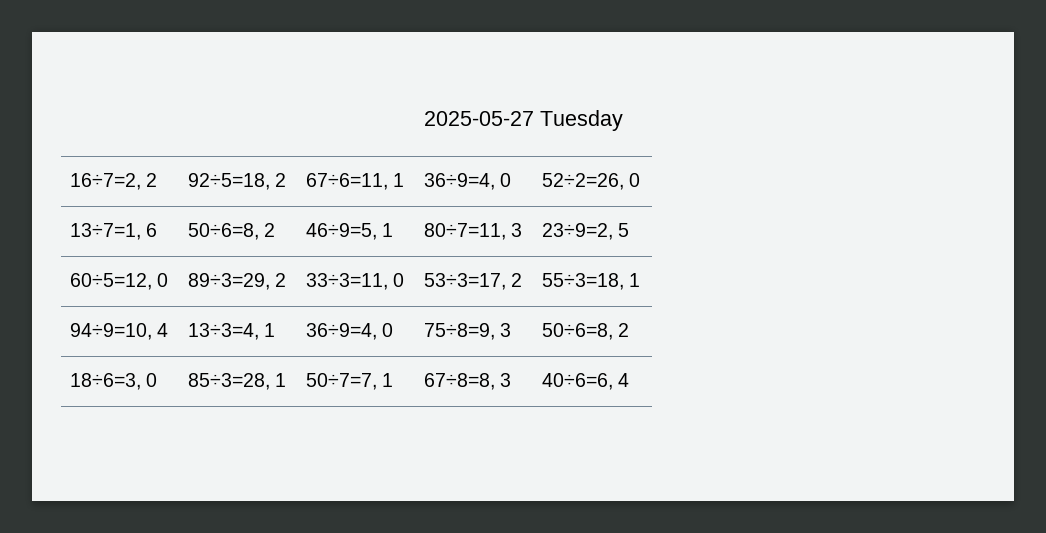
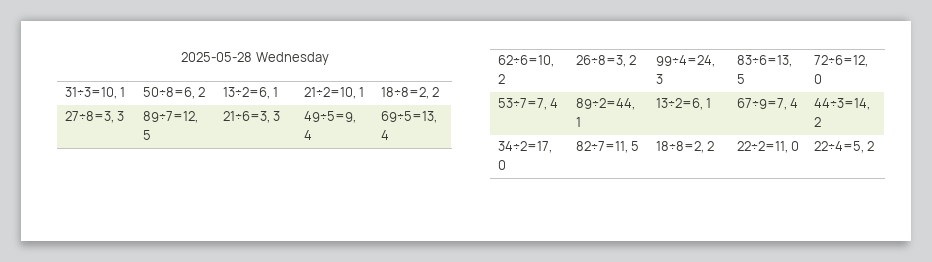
[423,110,623,131] [69,173,157,190] [187,173,286,190] [305,173,404,190] [423,173,511,190] [541,173,640,190] [69,223,157,240] [187,223,275,240] [305,223,393,240] [423,223,522,240] [541,223,629,240] [69,273,168,290] [187,273,286,290] [305,273,404,290] [423,273,522,290] [541,273,640,290] [69,323,168,340] [187,323,275,340] [305,323,393,340] [423,323,511,340] [541,323,629,340] [69,373,157,390] [187,373,286,390] [305,373,393,390] [423,373,511,390] [541,373,629,390] 2025-05-27 Tuesday // 16÷7=2, 2 | 92÷5=18, 2 | 67÷6=11, 1 | 36÷9=4, 0 | 52÷2=26, 0 // 13÷7=1, 6 | 50÷6=8, 2 | 46÷9=5, 1 | 80÷7=11, 3 | 23÷9=2, 5 // 60÷5=12, 0 | 89÷3=29, 2 | 33÷3=11, 0 | 53÷3=17, 2 | 55÷3=18, 1 // 94÷9=10, 4 | 13÷3=4, 1 | 36÷9=4, 0 | 75÷8=9, 3 | 50÷6=8, 2 // 18÷6=3, 0 | 85÷3=28, 1 | 50÷7=7, 1 | 67÷8=8, 3 | 40÷6=6, 4 -> [181,52,329,65] [64,87,126,99] [142,87,206,99] [222,87,279,99] [303,87,365,99] [380,87,440,99] [64,111,125,123] [142,111,198,123] [142,130,151,140] [222,111,281,123] [303,111,356,123] [303,130,312,140] [380,111,437,123] [380,130,389,140] [497,55,554,67] [497,74,505,84] [575,55,637,67] [655,55,715,67] [655,74,663,84] [736,55,792,67] [736,74,745,84] [813,55,868,67] [813,74,822,84] [497,98,559,110] [575,98,635,110] [575,117,581,127] [655,98,712,110] [736,98,799,110] [813,98,870,110] [813,117,821,127] [497,141,552,153] [497,160,506,170] [575,141,640,153] [655,141,715,153] [736,141,800,153] [813,141,875,153] 2025-05-28 Wednesday // 31÷3=10, 1 | 50÷8=6, 2 | 13÷2=6, 1 | 21÷2=10, 1 | 18÷8=2, 2 // 27÷8=3, 3 | 89÷7=12, 5 | 21÷6=3, 3 | 49÷5=9, 4 | 69÷5=13, 4 // 62÷6=10, 2 | 26÷8=3, 2 | 99÷4=24, 3 | 83÷6=13, 5 | 72÷6=12, 0 // 53÷7=7, 4 | 89÷2=44, 1 | 13÷2=6, 1 | 67÷9=7, 4 | 44÷3=14, 2 // 34÷2=17, 0 | 82÷7=11, 5 | 18÷8=2, 2 | 22÷2=11, 0 | 22÷4=5, 2

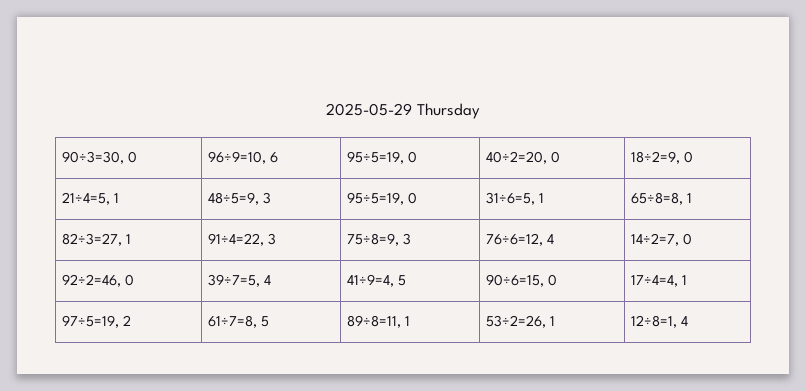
[181,52,329,65] [64,87,126,99] [142,87,206,99] [222,87,279,99] [303,87,365,99] [380,87,440,99] [64,111,125,123] [142,111,198,123] [142,130,151,140] [222,111,281,123] [303,111,356,123] [303,130,312,140] [380,111,437,123] [380,130,389,140] [497,55,554,67] [497,74,505,84] [575,55,637,67] [655,55,715,67] [655,74,663,84] [736,55,792,67] [736,74,745,84] [813,55,868,67] [813,74,822,84] [497,98,559,110] [575,98,635,110] [575,117,581,127] [655,98,712,110] [736,98,799,110] [813,98,870,110] [813,117,821,127] [497,141,552,153] [497,160,506,170] [575,141,640,153] [655,141,715,153] [736,141,800,153] [813,141,875,153] 2025-05-28 Wednesday // 31÷3=10, 1 | 50÷8=6, 2 | 13÷2=6, 1 | 21÷2=10, 1 | 18÷8=2, 2 // 27÷8=3, 3 | 89÷7=12, 5 | 21÷6=3, 3 | 49÷5=9, 4 | 69÷5=13, 4 // 62÷6=10, 2 | 26÷8=3, 2 | 99÷4=24, 3 | 83÷6=13, 5 | 72÷6=12, 0 // 53÷7=7, 4 | 89÷2=44, 1 | 13÷2=6, 1 | 67÷9=7, 4 | 44÷3=14, 2 // 34÷2=17, 0 | 82÷7=11, 5 | 18÷8=2, 2 | 22÷2=11, 0 | 22÷4=5, 2 -> [326,103,480,119] [62,151,138,164] [208,151,279,164] [347,151,418,164] [486,151,561,164] [631,151,694,164] [62,192,120,205] [208,192,272,205] [347,192,418,205] [486,192,545,205] [631,192,693,205] [62,233,132,246] [208,233,277,246] [347,233,412,246] [486,233,555,246] [631,233,693,246] [62,274,135,287] [208,274,272,287] [347,274,407,287] [486,274,558,287] [631,275,688,287] [62,315,132,328] [208,315,270,328] [347,315,411,328] [486,315,556,328] [631,315,689,328] 2025-05-29 Thursday // 90÷3=30, 0 | 96÷9=10, 6 | 95÷5=19, 0 | 40÷2=20, 0 | 18÷2=9, 0 // 21÷4=5, 1 | 48÷5=9, 3 | 95÷5=19, 0 | 31÷6=5, 1 | 65÷8=8, 1 // 82÷3=27, 1 | 91÷4=22, 3 | 75÷8=9, 3 | 76÷6=12, 4 | 14÷2=7, 0 // 92÷2=46, 0 | 39÷7=5, 4 | 41÷9=4, 5 | 90÷6=15, 0 | 17÷4=4, 1 // 97÷5=19, 2 | 61÷7=8, 5 | 89÷8=11, 1 | 53÷2=26, 1 | 12÷8=1, 4

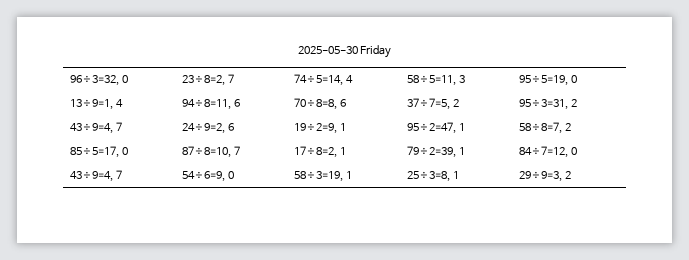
[326,103,480,119] [62,151,138,164] [208,151,279,164] [347,151,418,164] [486,151,561,164] [631,151,694,164] [62,192,120,205] [208,192,272,205] [347,192,418,205] [486,192,545,205] [631,192,693,205] [62,233,132,246] [208,233,277,246] [347,233,412,246] [486,233,555,246] [631,233,693,246] [62,274,135,287] [208,274,272,287] [347,274,407,287] [486,274,558,287] [631,275,688,287] [62,315,132,328] [208,315,270,328] [347,315,411,328] [486,315,556,328] [631,315,689,328] 2025-05-29 Thursday // 90÷3=30, 0 | 96÷9=10, 6 | 95÷5=19, 0 | 40÷2=20, 0 | 18÷2=9, 0 // 21÷4=5, 1 | 48÷5=9, 3 | 95÷5=19, 0 | 31÷6=5, 1 | 65÷8=8, 1 // 82÷3=27, 1 | 91÷4=22, 3 | 75÷8=9, 3 | 76÷6=12, 4 | 14÷2=7, 0 // 92÷2=46, 0 | 39÷7=5, 4 | 41÷9=4, 5 | 90÷6=15, 0 | 17÷4=4, 1 // 97÷5=19, 2 | 61÷7=8, 5 | 89÷8=11, 1 | 53÷2=26, 1 | 12÷8=1, 4 -> [297,45,392,58] [70,75,129,85] [182,74,235,85] [294,74,354,85] [407,75,466,85] [519,75,578,85] [70,99,124,109] [182,99,241,109] [294,98,347,109] [407,98,460,109] [519,99,578,109] [70,122,123,133] [182,123,235,133] [294,123,347,133] [407,122,466,133] [519,122,572,133] [70,146,129,157] [182,146,241,157] [294,146,347,157] [407,146,466,157] [519,146,578,157] [70,170,123,181] [182,171,235,181] [294,171,353,181] [407,171,460,181] [519,171,572,181] 2025-05-30 Friday // 96÷3=32, 0 | 23÷8=2, 7 | 74÷5=14, 4 | 58÷5=11, 3 | 95÷5=19, 0 // 13÷9=1, 4 | 94÷8=11, 6 | 70÷8=8, 6 | 37÷7=5, 2 | 95÷3=31, 2 // 43÷9=4, 7 | 24÷9=2, 6 | 19÷2=9, 1 | 95÷2=47, 1 | 58÷8=7, 2 // 85÷5=17, 0 | 87÷8=10, 7 | 17÷8=2, 1 | 79÷2=39, 1 | 84÷7=12, 0 // 43÷9=4, 7 | 54÷6=9, 0 | 58÷3=19, 1 | 25÷3=8, 1 | 29÷9=3, 2

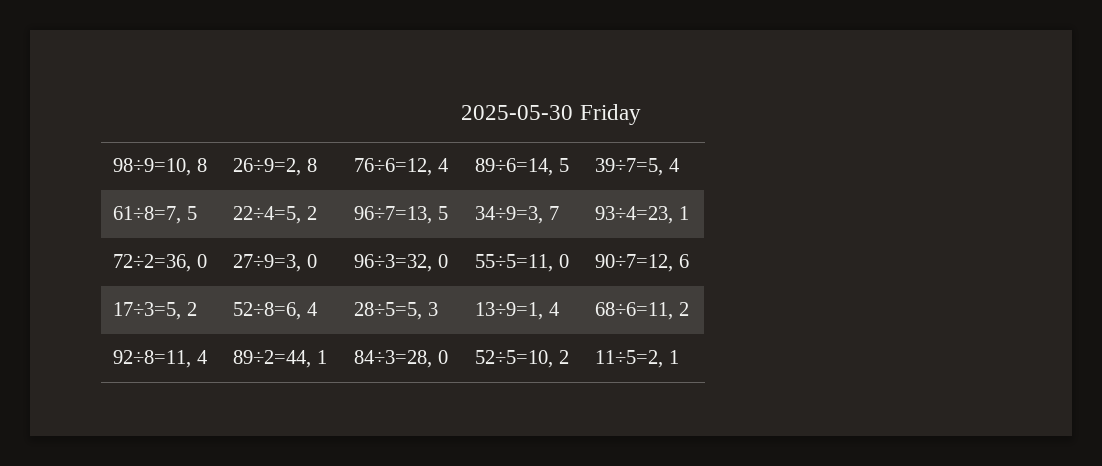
[70,75,129,85] [182,74,235,85] [294,74,354,85] [407,75,457,85] 96÷3=32, 0 | 23÷8=2, 7 | 74÷5=14, 4 | 58÷5=11, -> [113,158,207,176] [233,158,317,176] [354,158,448,176] [475,158,569,176] [595,158,679,176] [113,206,197,224] [233,206,317,224] [354,206,448,224] [475,206,559,224] [595,206,689,224] [113,254,207,272] [233,254,317,272] [354,254,448,272] [475,254,569,272] [595,254,689,272] [113,302,197,320] [233,302,317,320] [354,302,423,320] 98÷9=10, 8 | 26÷9=2, 8 | 76÷6=12, 4 | 89÷6=14, 5 | 39÷7=5, 4 // 61÷8=7, 5 | 22÷4=5, 2 | 96÷7=13, 5 | 34÷9=3, 7 | 93÷4=23, 1 // 72÷2=36, 0 | 27÷9=3, 0 | 96÷3=32, 0 | 55÷5=11, 0 | 90÷7=12, 6 // 17÷3=5, 2 | 52÷8=6, 4 | 28÷5=5,
[519,75,578,85] 95÷5=19, 0 // -> (438, 309) none
[182,99,241,109] [294,98,347,109] [407,98,460,109] [519,99,578,109] [70,122,123,133] [182,123,235,133] [294,123,347,133] [407,122,466,133] [519,122,572,133] [70,146,129,157] [182,146,241,157] [294,146,347,157] [407,146,466,157] [519,146,578,157] [70,170,123,181] [182,171,235,181] [294,171,353,181] [407,171,460,181] [519,171,572,181] 94÷8=11, 6 | 70÷8=8, 6 | 37÷7=5, 2 | 95÷3=31, 2 // 43÷9=4, 7 | 24÷9=2, 6 | 19÷2=9, 1 | 95÷2=47, 1 | 58÷8=7, 2 // 85÷5=17, 0 | 87÷8=10, 7 | 17÷8=2, 1 | 79÷2=39, 1 | 84÷7=12, 0 // 43÷9=4, 7 | 54÷6=9, 0 | 58÷3=19, 1 | 25÷3=8, 1 | 29÷9=3, 2 -> [595,302,689,320] [113,350,207,368] [233,350,327,368] [354,350,448,368] [475,350,569,368] [595,350,679,368] 68÷6=11, 2 // 92÷8=11, 4 | 89÷2=44, 1 | 84÷3=28, 0 | 52÷5=10, 2 | 11÷5=2, 1

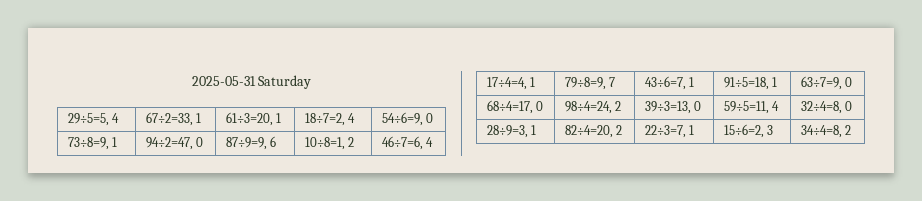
[461,104,641,125] [113,158,207,176] [233,158,317,176] [354,158,448,176] [475,158,569,176] [595,158,679,176] [113,206,197,224] [233,206,317,224] [354,206,448,224] [475,206,559,224] [595,206,689,224] [113,254,207,272] [233,254,317,272] [354,254,448,272] [475,254,569,272] [595,254,689,272] [113,302,197,320] [233,302,317,320] [354,302,438,320] [475,302,559,320] [595,302,689,320] [113,350,207,368] [233,350,327,368] [354,350,448,368] [475,350,569,368] [595,350,679,368] 2025-05-30 Friday // 98÷9=10, 8 | 26÷9=2, 8 | 76÷6=12, 4 | 89÷6=14, 5 | 39÷7=5, 4 // 61÷8=7, 5 | 22÷4=5, 2 | 96÷7=13, 5 | 34÷9=3, 7 | 93÷4=23, 1 // 72÷2=36, 0 | 27÷9=3, 0 | 96÷3=32, 0 | 55÷5=11, 0 | 90÷7=12, 6 // 17÷3=5, 2 | 52÷8=6, 4 | 28÷5=5, 3 | 13÷9=1, 4 | 68÷6=11, 2 // 92÷8=11, 4 | 89÷2=44, 1 | 84÷3=28, 0 | 52÷5=10, 2 | 11÷5=2, 1 -> [191,75,312,89] [67,113,119,126] [145,112,201,126] [225,112,281,126] [304,113,355,126] [381,112,433,126] [67,137,117,150] [145,137,203,150] [225,136,276,150] [304,137,354,150] [381,136,433,150] [486,77,535,90] [564,77,615,90] [644,76,694,90] [723,77,777,90] [800,76,852,90] [486,100,543,114] [564,101,621,114] [644,101,701,114] [723,101,779,114] [800,101,852,114] [486,125,536,138] [564,125,622,138] [644,125,694,138] [723,124,773,138] [800,125,851,138] 2025-05-31 Saturday // 29÷5=5, 4 | 67÷2=33, 1 | 61÷3=20, 1 | 18÷7=2, 4 | 54÷6=9, 0 // 73÷8=9, 1 | 94÷2=47, 0 | 87÷9=9, 6 | 10÷8=1, 2 | 46÷7=6, 4 // 17÷4=4, 1 | 79÷8=9, 7 | 43÷6=7, 1 | 91÷5=18, 1 | 63÷7=9, 0 // 68÷4=17, 0 | 98÷4=24, 2 | 39÷3=13, 0 | 59÷5=11, 4 | 32÷4=8, 0 // 28÷9=3, 1 | 82÷4=20, 2 | 22÷3=7, 1 | 15÷6=2, 3 | 34÷4=8, 2

